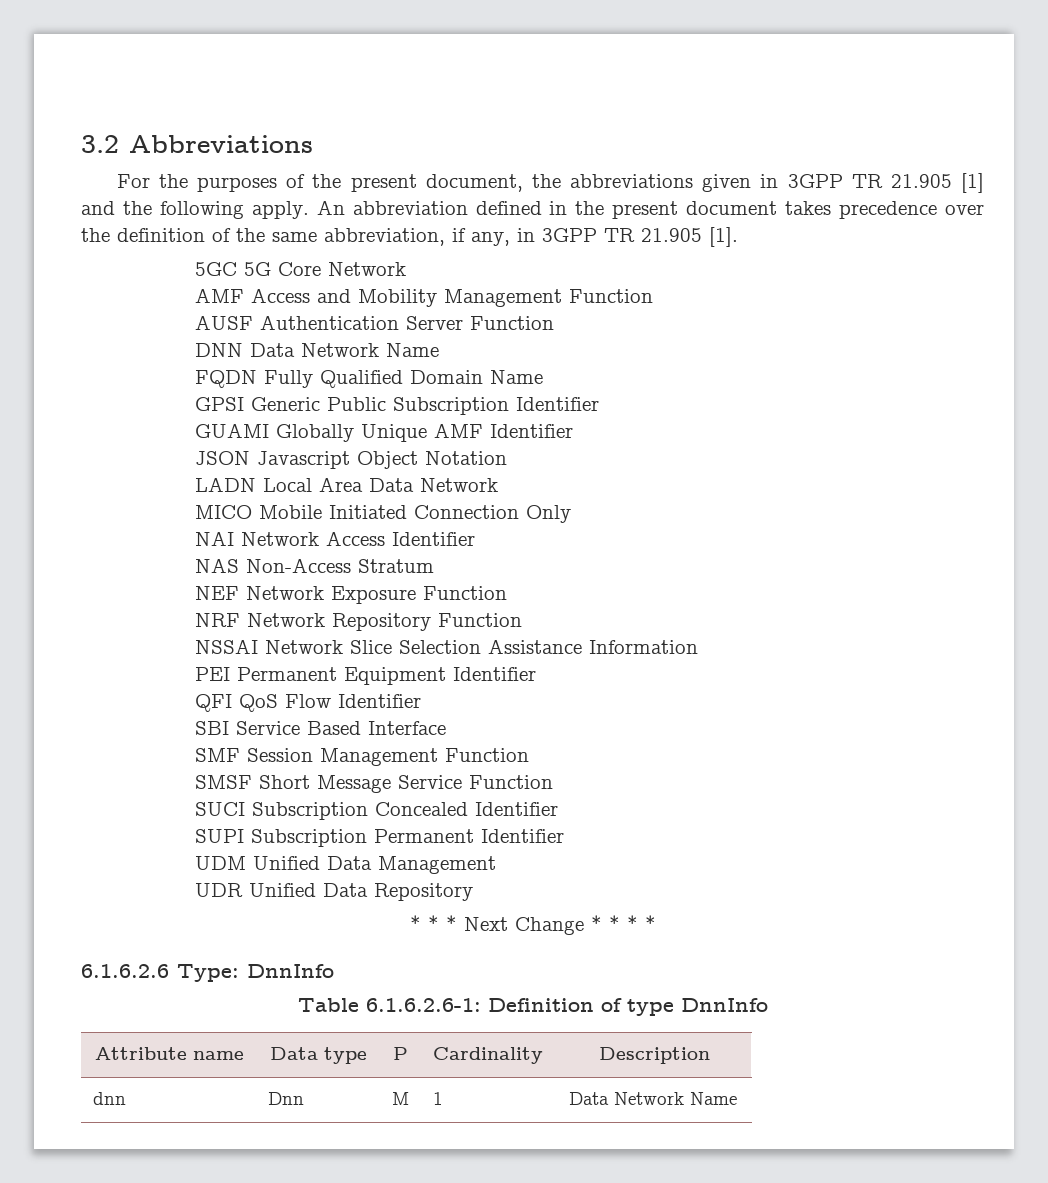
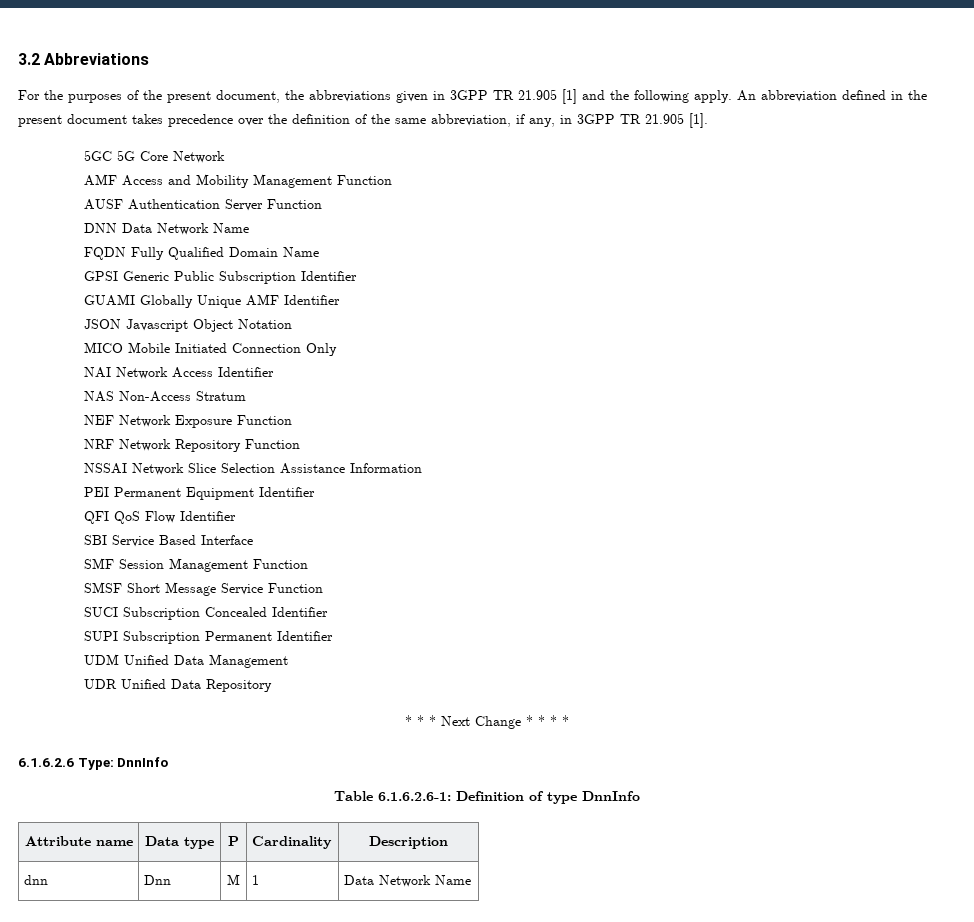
[194,477,498,492] // LADN Local Area Data Network -> (292, 324) none

